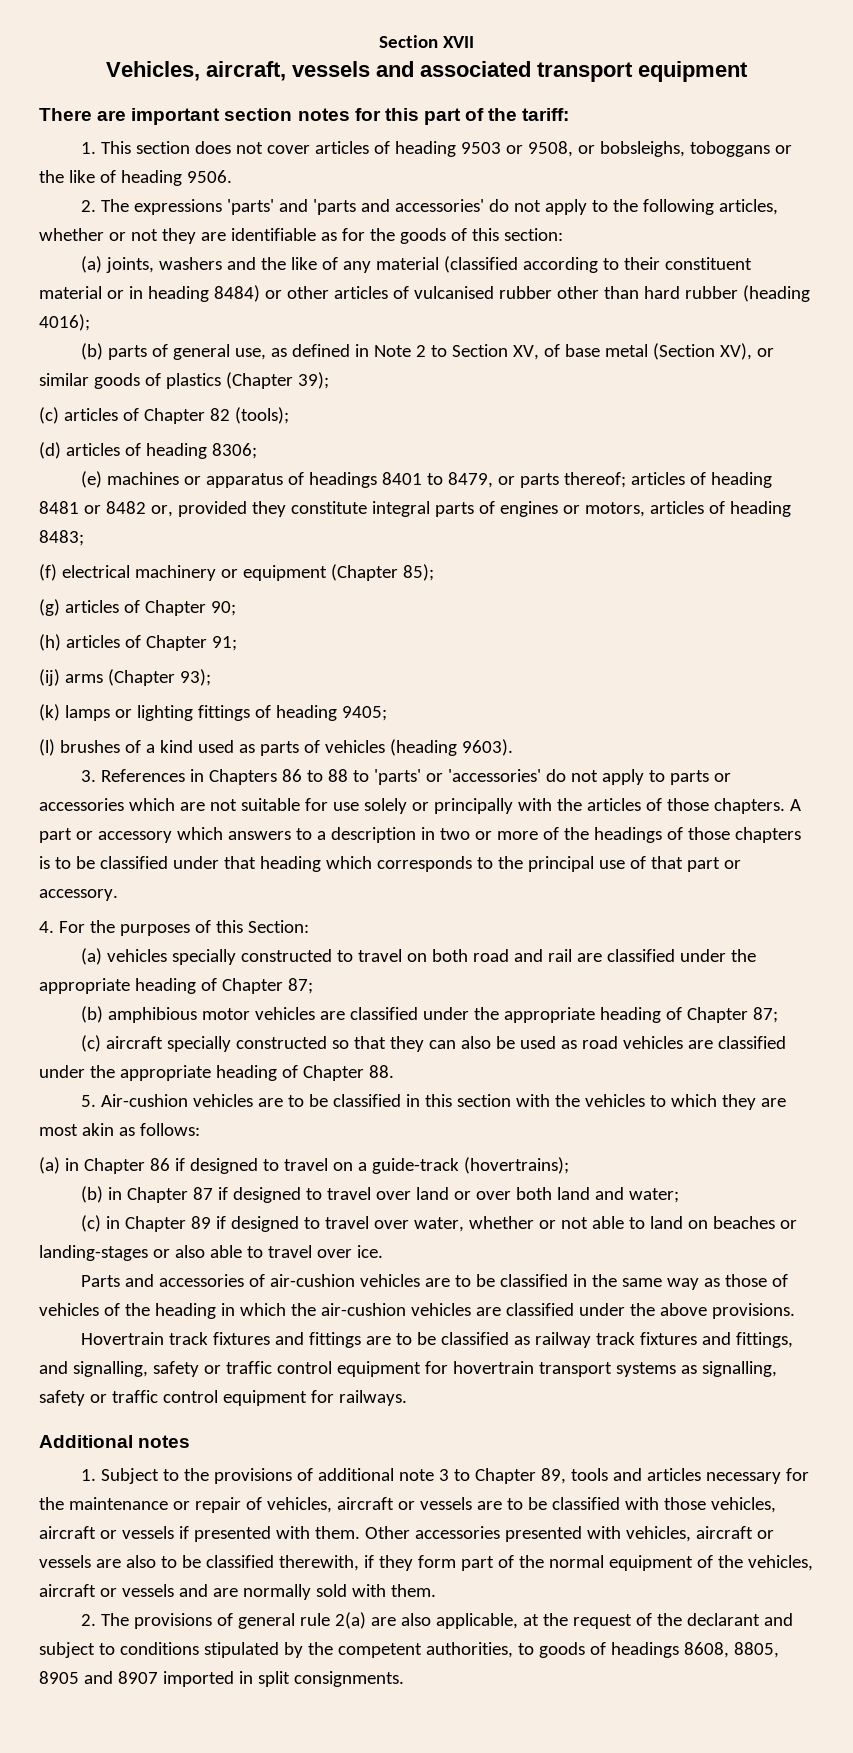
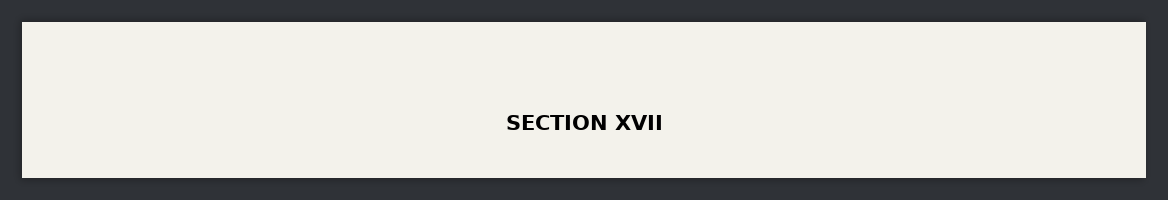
[379,35,439,48] Section -> [505,115,608,130] SECTION
[106,61,748,82] [39,108,570,125] [80,141,792,157] [39,170,232,186] [80,199,778,215] [39,228,563,244] [80,256,752,273] [39,285,810,302] [39,314,90,331] [80,343,774,360] [39,372,329,389] [39,407,289,424] [39,442,257,459] [80,471,772,488] [39,501,791,517] [39,530,84,546] [39,564,434,581] [39,599,236,616] [39,634,237,651] [39,669,211,686] [39,704,387,721] [39,739,513,756] [80,769,731,785] [39,798,801,814] [39,827,801,843] [39,856,741,872] [39,889,118,901] [39,920,309,936] [80,948,756,965] [39,978,313,994] [80,1006,778,1023] [80,1035,786,1052] [39,1065,394,1081] [80,1094,786,1110] [39,1123,200,1136] [39,1157,569,1174] [80,1186,679,1203] [80,1215,797,1232] [39,1245,383,1261] [80,1274,788,1290] [39,1303,795,1319] [80,1332,793,1348] [39,1361,777,1377] [39,1390,407,1406] [39,1435,191,1448] [80,1468,809,1484] [39,1497,776,1513] [39,1526,774,1542] [39,1555,813,1571] [39,1584,436,1600] [80,1612,793,1629] [39,1642,779,1658] [39,1671,404,1687] // Vehicles, aircraft, vessels and associated transport equipment // There are important section notes for this part of the tariff: // 1. This section does not cover articles of heading 9503 or 9508, or bobsleighs, toboggans or the like of heading 9506. // 2. The expressions 'parts' and 'parts and accessories' do not apply to the following articles, whether or not they are identifiable as for the goods of this section: // (a) joints, washers and the like of any material (classified according to their constituent material or in heading 8484) or other articles of vulcanised rubber other than hard rubber (heading 4016); // (b) parts of general use, as defined in Note 2 to Section XV, of base metal (Section XV), or similar goods of plastics (Chapter 39); // (c) articles of Chapter 82 (tools); // (d) articles of heading 8306; // (e) machines or apparatus of headings 8401 to 8479, or parts thereof; articles of heading 8481 or 8482 or, provided they constitute integral parts of engines or motors, articles of heading 8483; // (f) electrical machinery or equipment (Chapter 85); // (g) articles of Chapter 90; // (h) articles of Chapter 91; // (ij) arms (Chapter 93); // (k) lamps or lighting fittings of heading 9405; // (l) brushes of a kind used as parts of vehicles (heading 9603). // 3. References in Chapters 86 to 88 to 'parts' or 'accessories' do not apply to parts or accessories which are not suitable for use solely or principally with the articles of those chapters. A part or accessory which answers to a description in two or more of the headings of those chapters is to be classified under that heading which corresponds to the principal use of that part or accessory. // 4. For the purposes of this Section: // (a) vehicles specially constructed to travel on both road and rail are classified under the appropriate heading of Chapter 87; // (b) amphibious motor vehicles are classified under the appropriate heading of Chapter 87; // (c) aircraft specially constructed so that they can also be used as road vehicles are classified under the appropriate heading of Chapter 88. // 5. Air-cushion vehicles are to be classified in this section with the vehicles to which they are most akin as follows: // (a) in Chapter 86 if designed to travel on a guide-track (hovertrains); // (b) in Chapter 87 if designed to travel over land or over both land and water; // (c) in Chapter 89 if designed to travel over water, whether or not able to land on beaches or landing-stages or also able to travel over ice. // Parts and accessories of air-cushion vehicles are to be classified in the same way as those of vehicles of the heading in which the air-cushion vehicles are classified under the above provisions. // Hovertrain track fixtures and fittings are to be classified as railway track fixtures and fittings, and signalling, safety or traffic control equipment for hovertrain transport systems as signalling, safety or traffic control equipment for railways. // Additional notes // 1. Subject to the provisions of additional note 3 to Chapter 89, tools and articles necessary for the maintenance or repair of vehicles, aircraft or vessels are to be classified with those vehicles, aircraft or vessels if presented with them. Other accessories presented with vehicles, aircraft or vessels are also to be classified therewith, if they form part of the normal equipment of the vehicles, aircraft or vessels and are normally sold with them. // 2. The provisions of general rule 2(a) are also applicable, at the request of the declarant and subject to conditions stipulated by the competent authorities, to goods of headings 8608, 8805, 8905 and 8907 imported in split consignments. -> (663, 122) none

